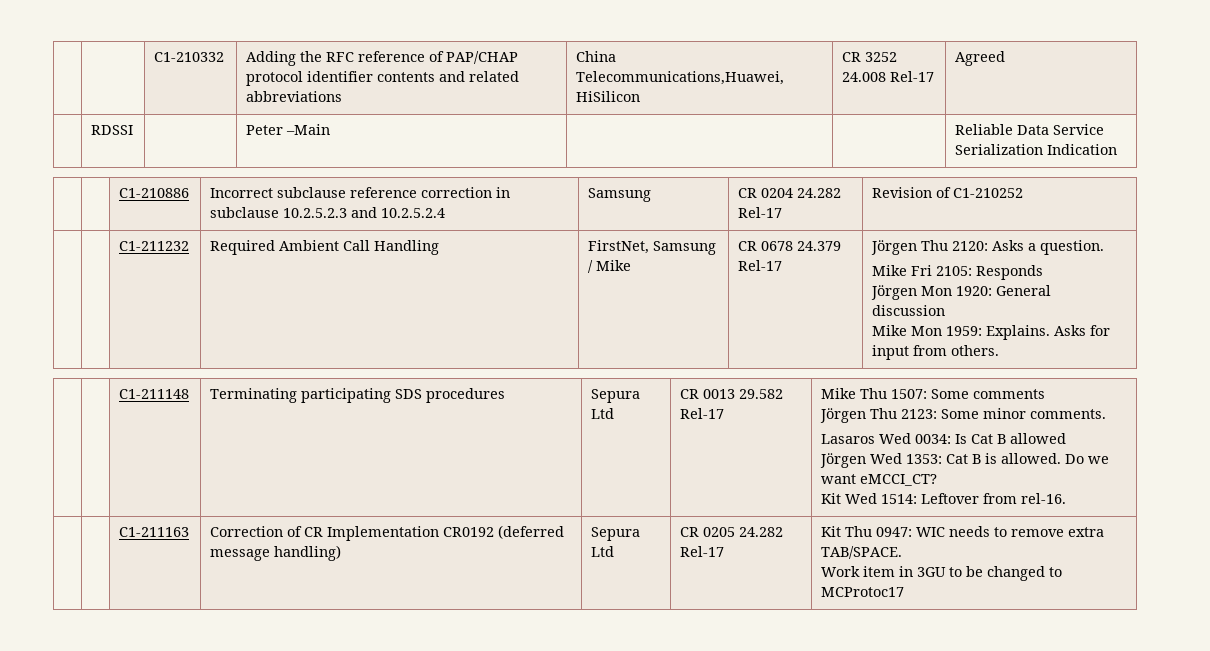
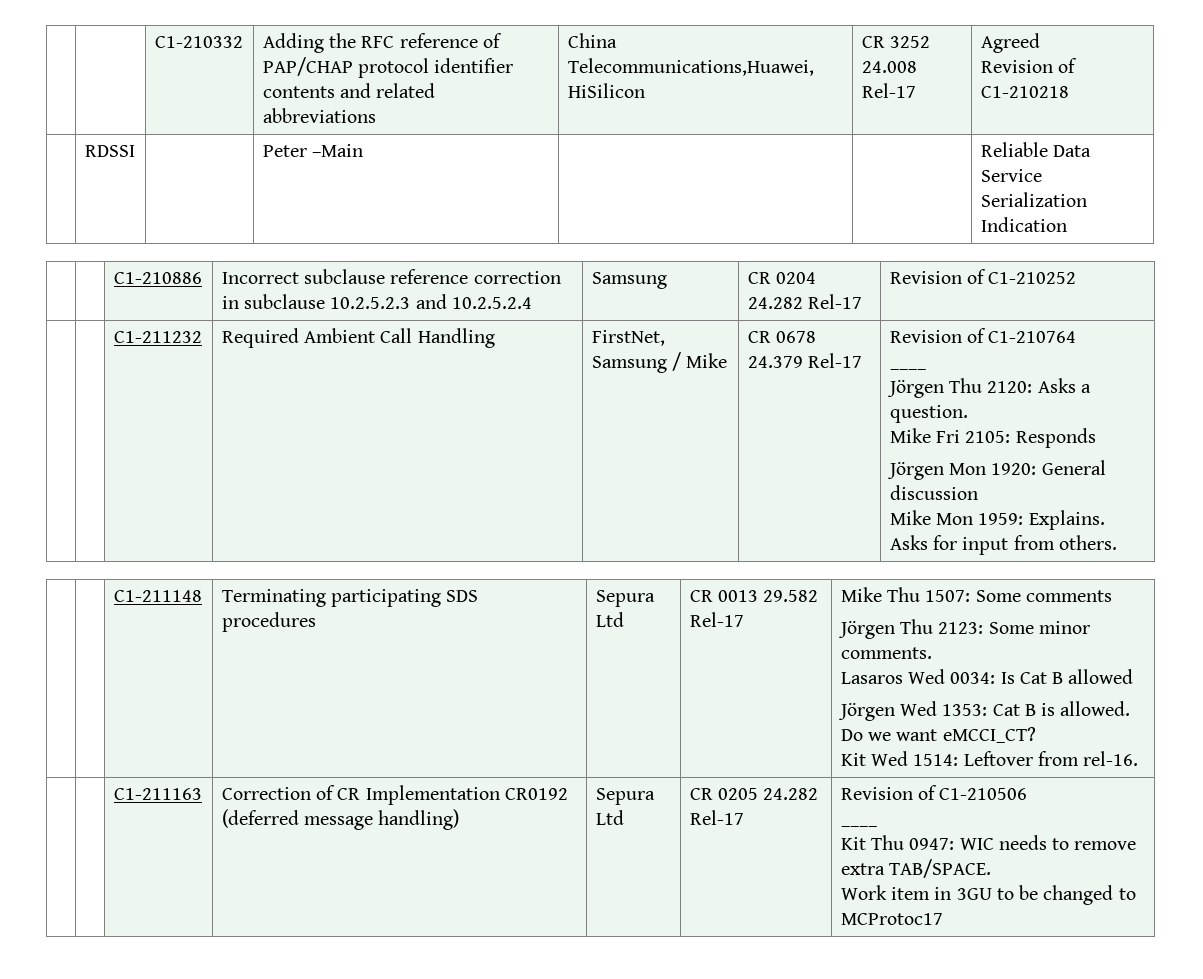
(1006, 58) none -> [980,58,1077,73] [980,86,1069,98] // Revision of C1-210218
(783, 265) none -> [889,328,1077,343] [889,368,926,370] Revision of C1-210764 // ____ //
(725, 551) none -> [840,785,1028,800] [840,825,877,827] Revision of C1-210506 // ____ //

